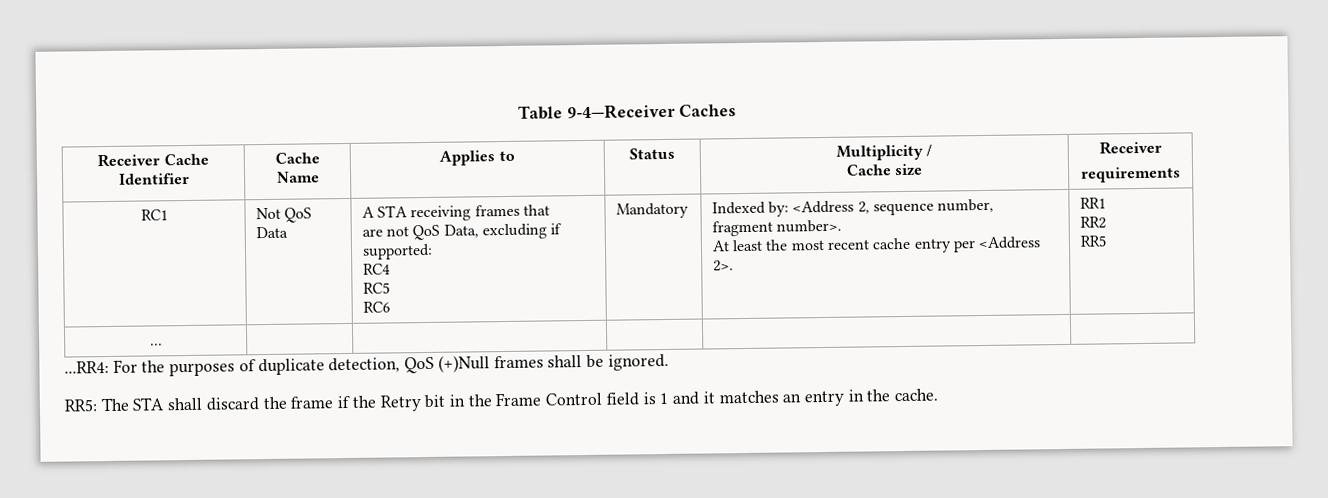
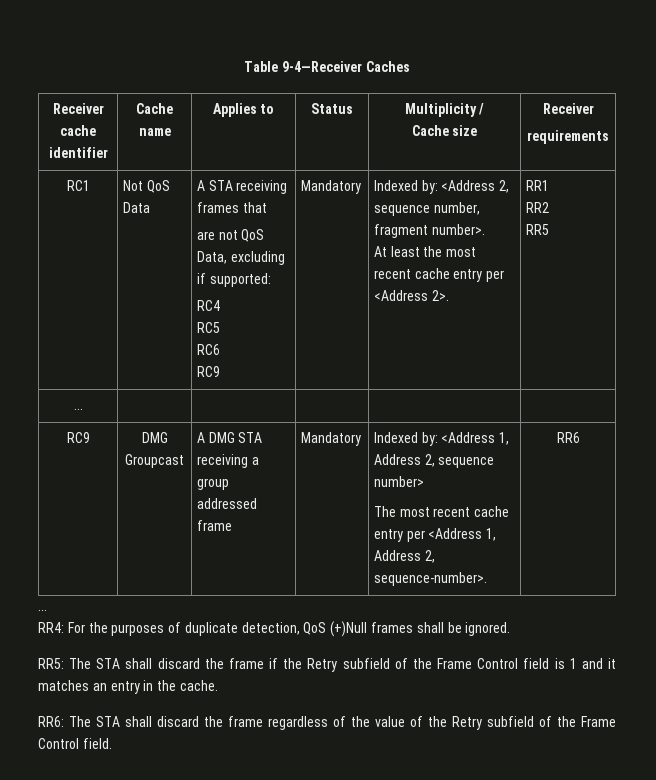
[163,153,209,166] [118,172,190,185] [274,152,320,164] [276,171,320,183] Cache Identifier | Cache Name -> [60,125,96,136] [48,147,108,158] [136,103,173,114] [138,128,171,136] cache identifier | Cache name
(390, 307) none -> [196,366,220,377] // RC9
[64,360,109,374] // ...RR4: -> [66,432,90,443] [141,432,168,443] [125,454,184,468] [196,432,263,443] [196,454,259,468] [196,478,229,490] [196,498,257,509] [196,520,232,531] [300,432,361,446] [373,432,510,446] [373,454,495,468] [373,476,424,487] [373,506,510,517] [373,528,497,542] [373,550,435,563] [373,572,487,586] [556,432,580,443] [38,609,47,611] [38,622,64,633] // RC9 | DMG Groupcast | A DMG STA receiving a group addressed frame | Mandatory | Indexed by: <Address 1, Address 2, sequence number> // The most recent cache entry per <Address 1, Address 2, sequence-number>. | RR6 // ... // RR4:
[424,394,465,409] bit in -> [342,658,408,669] subfield of
(939, 395) none -> [38,716,616,730] [38,738,112,749] // RR6: The STA shall discard the frame regardless of the value of the Retry subfield of the Frame Control field.

